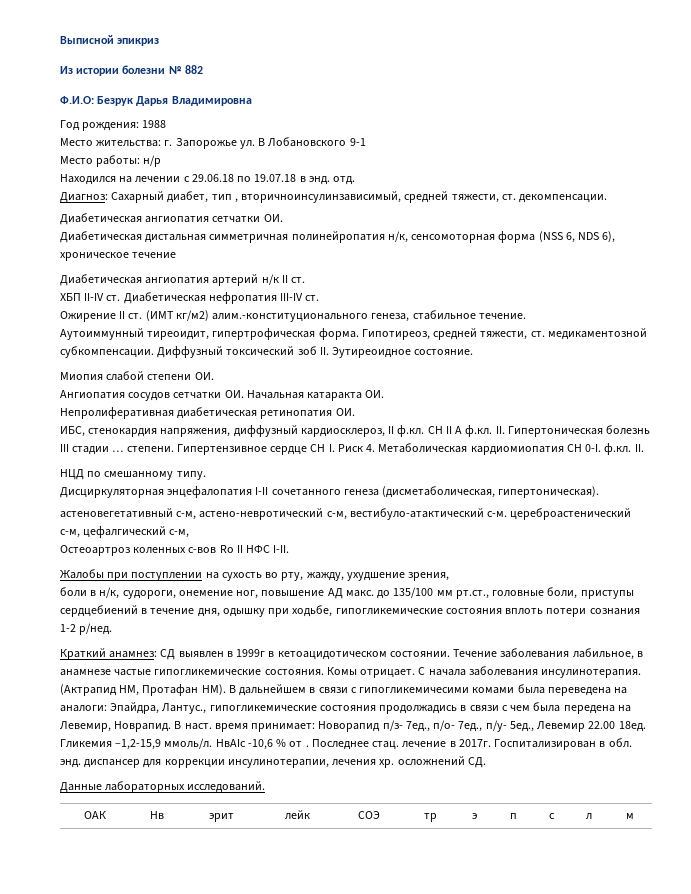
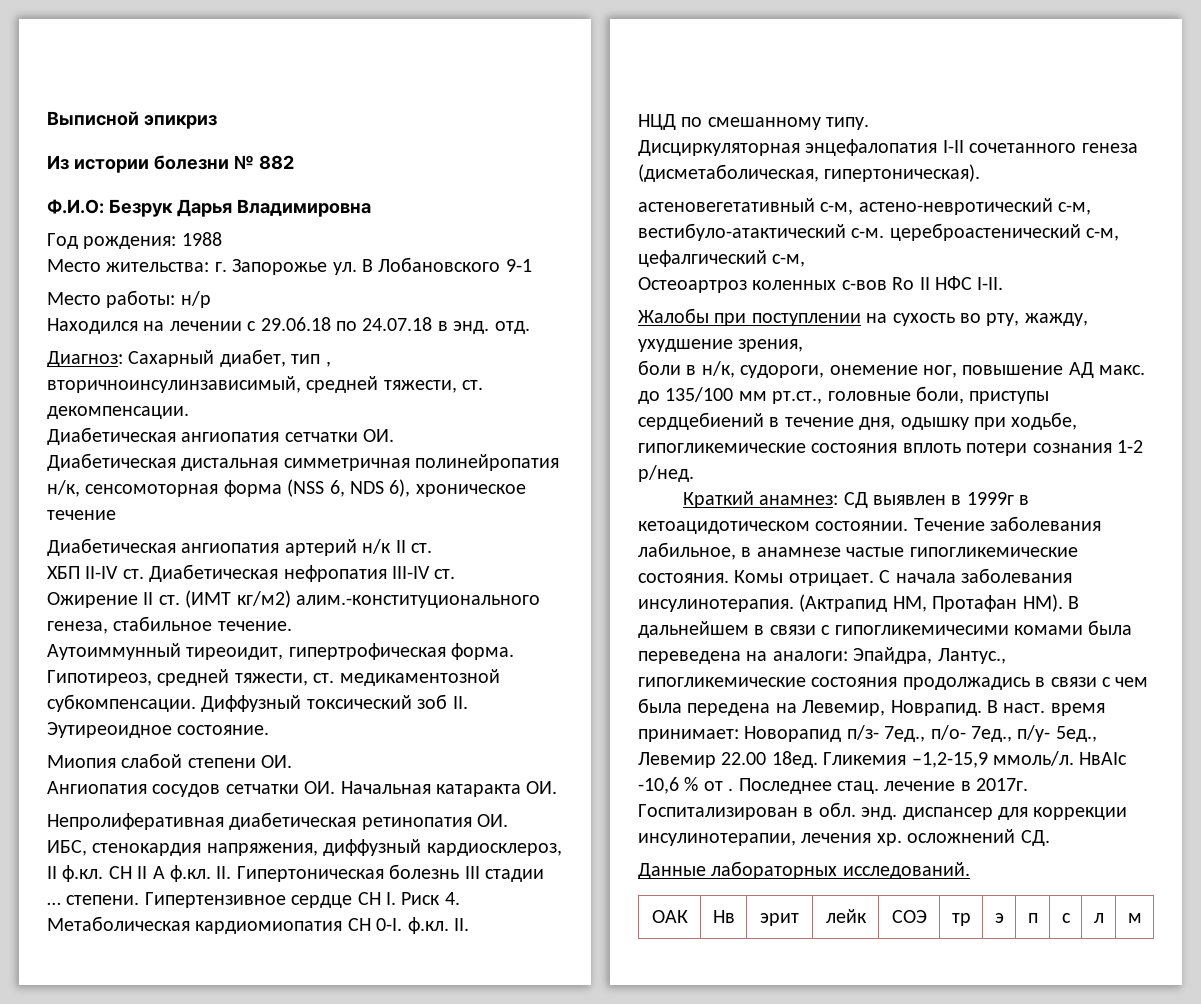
[254,174,297,182] 19.07.18 -> [362,317,433,331] 24.07.18

